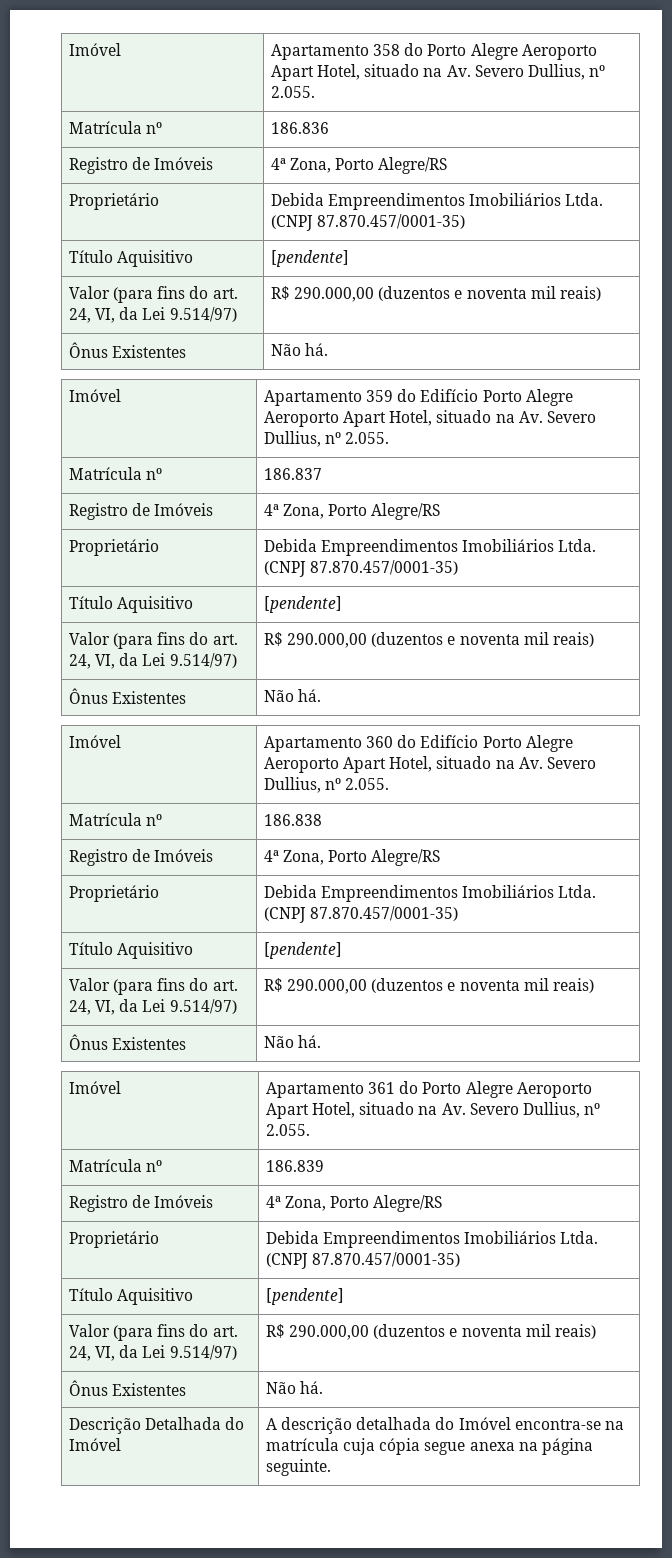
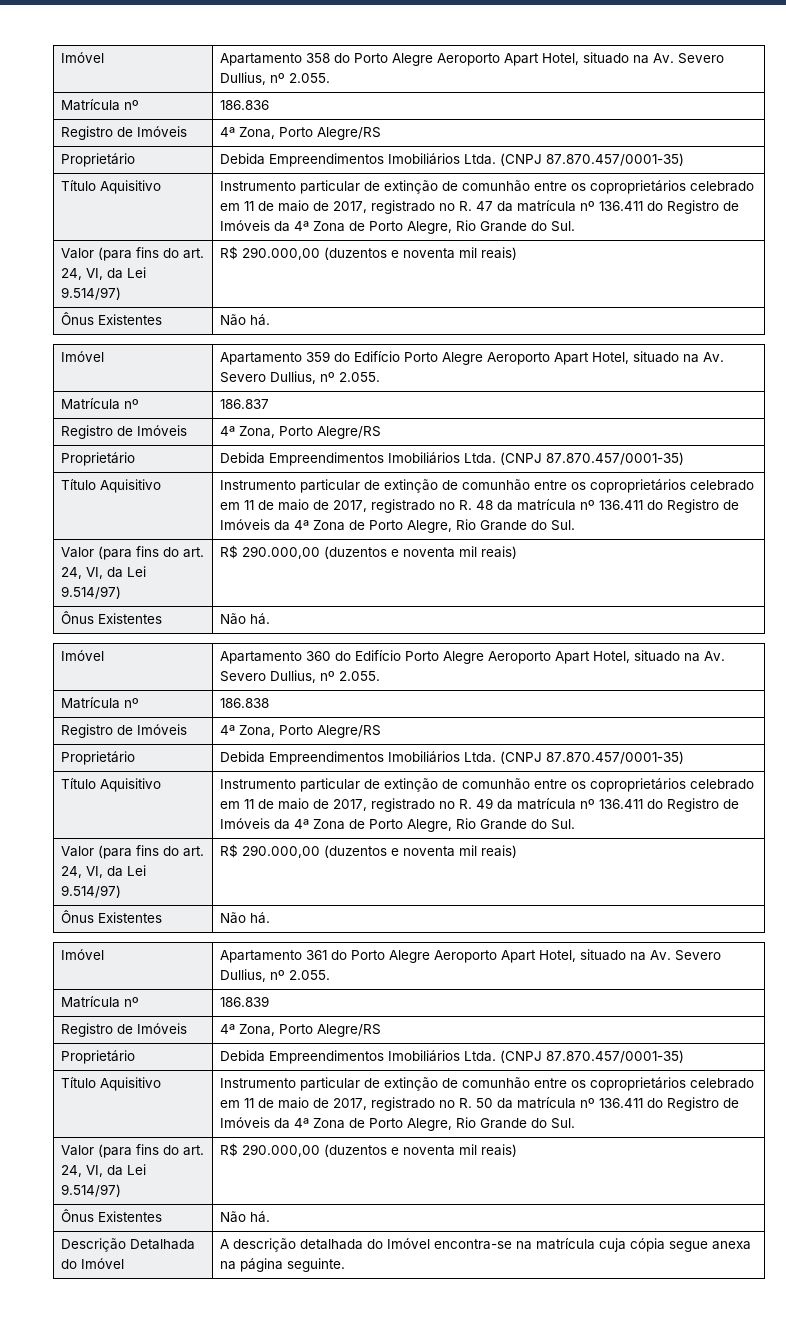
[270,250,349,267] [pendente] -> [219,180,754,194] [219,200,739,214] [219,220,575,234] Instrumento particular de extinção de comunhão entre os coproprietários celebrado em 11 de maio de 2017, registrado no R. 47 da matrícula nº 136.411 do Registro de Imóveis da 4ª Zona de Porto Alegre, Rio Grande do Sul.
[263,596,342,613] [pendente] -> [219,479,754,493] [219,499,739,513] [219,519,575,533] Instrumento particular de extinção de comunhão entre os coproprietários celebrado em 11 de maio de 2017, registrado no R. 48 da matrícula nº 136.411 do Registro de Imóveis da 4ª Zona de Porto Alegre, Rio Grande do Sul.
[263,942,342,959] [pendente] -> [219,778,754,792] [219,798,739,812] [219,818,575,832] Instrumento particular de extinção de comunhão entre os coproprietários celebrado em 11 de maio de 2017, registrado no R. 49 da matrícula nº 136.411 do Registro de Imóveis da 4ª Zona de Porto Alegre, Rio Grande do Sul.
[265,1288,344,1305] [pendente] -> [219,1077,754,1091] [219,1097,739,1111] [219,1117,575,1131] Instrumento particular de extinção de comunhão entre os coproprietários celebrado em 11 de maio de 2017, registrado no R. 50 da matrícula nº 136.411 do Registro de Imóveis da 4ª Zona de Porto Alegre, Rio Grande do Sul.

